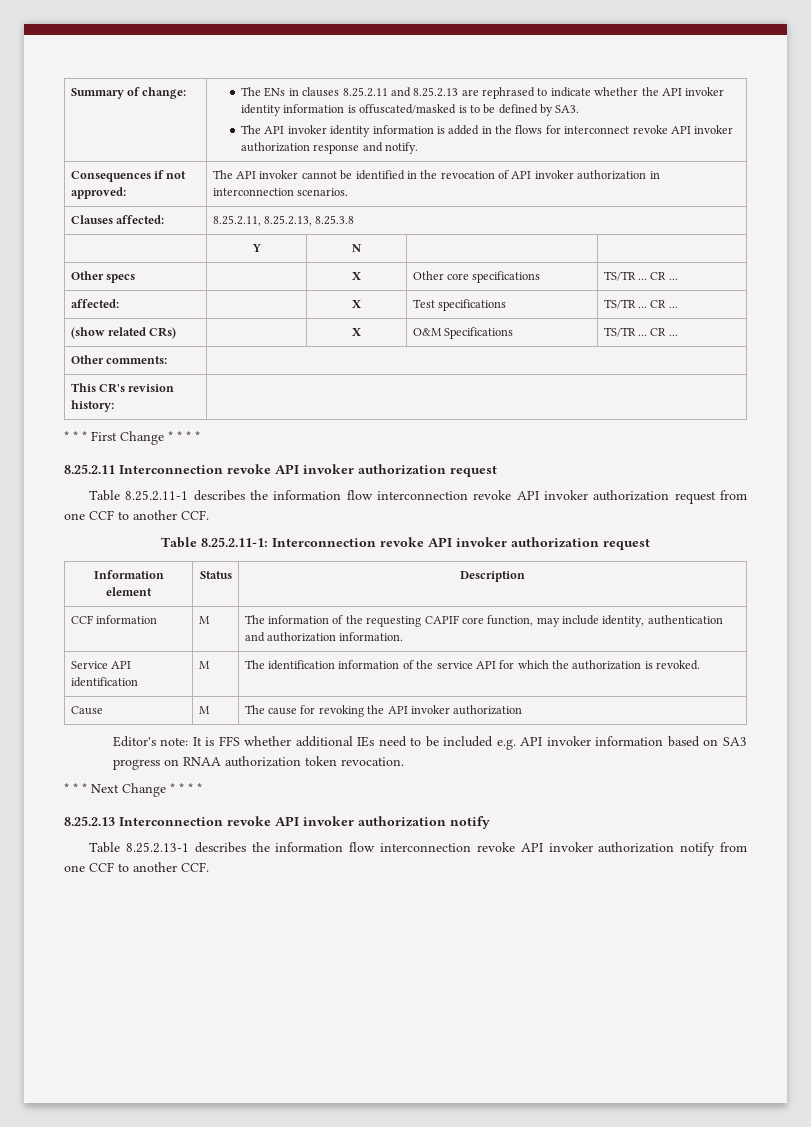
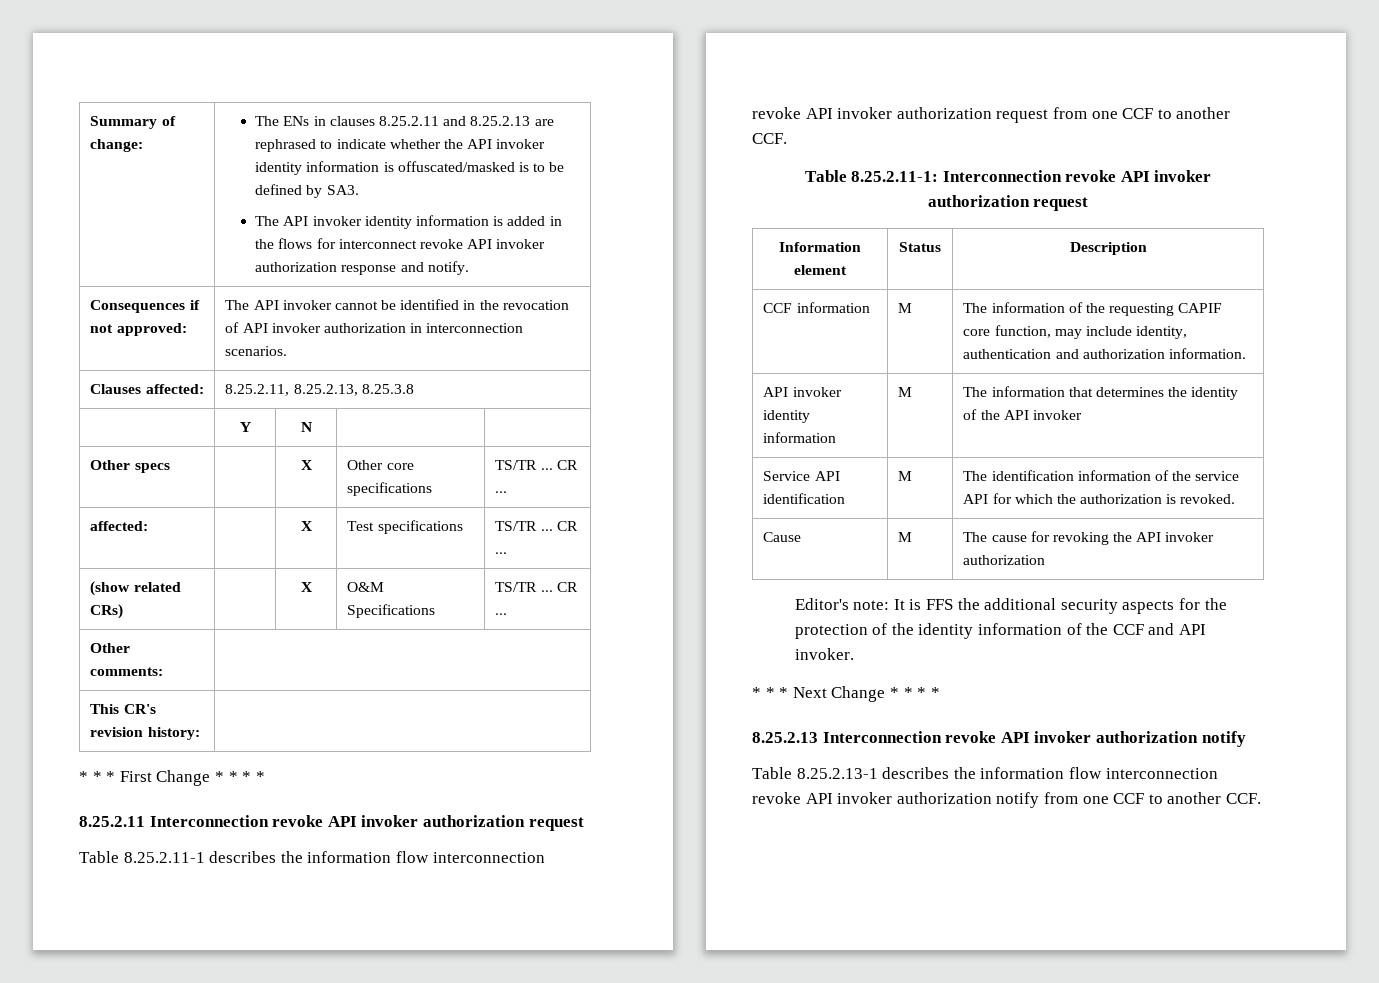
(404, 636) none -> [763,387,842,397] [763,410,811,423] [763,432,837,443] [898,387,913,397] [963,386,1239,400] [963,409,1082,420] // API invoker identity information | M | The information that determines the identity of the API invoker
[244,736,747,750] [112,756,404,770] whether additional IEs need to be included e.g. API invoker information based on SA3 progress on RNAA authorization token revocation. -> [957,598,1227,614] [794,623,1207,639] [794,648,854,660] the additional security aspects for the protection of the identity information of the CCF and API invoker.

